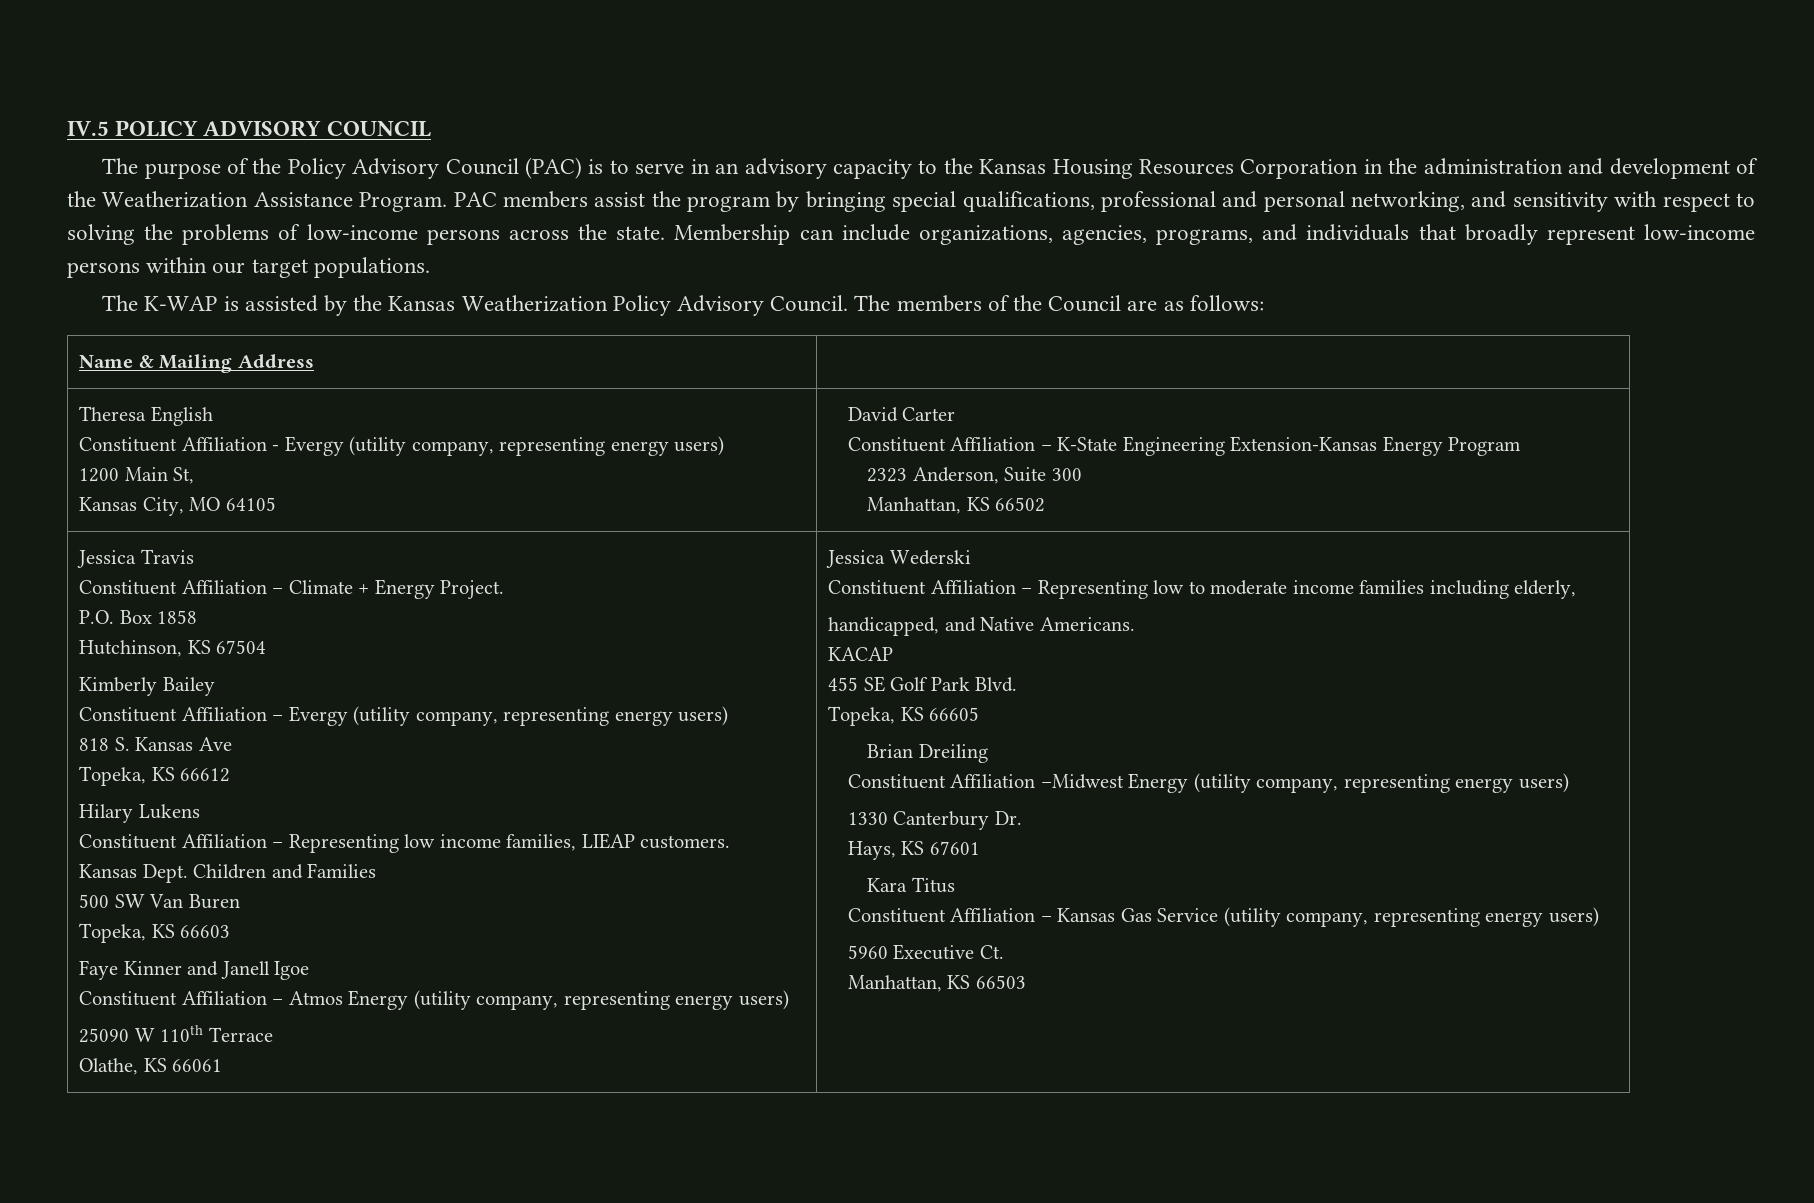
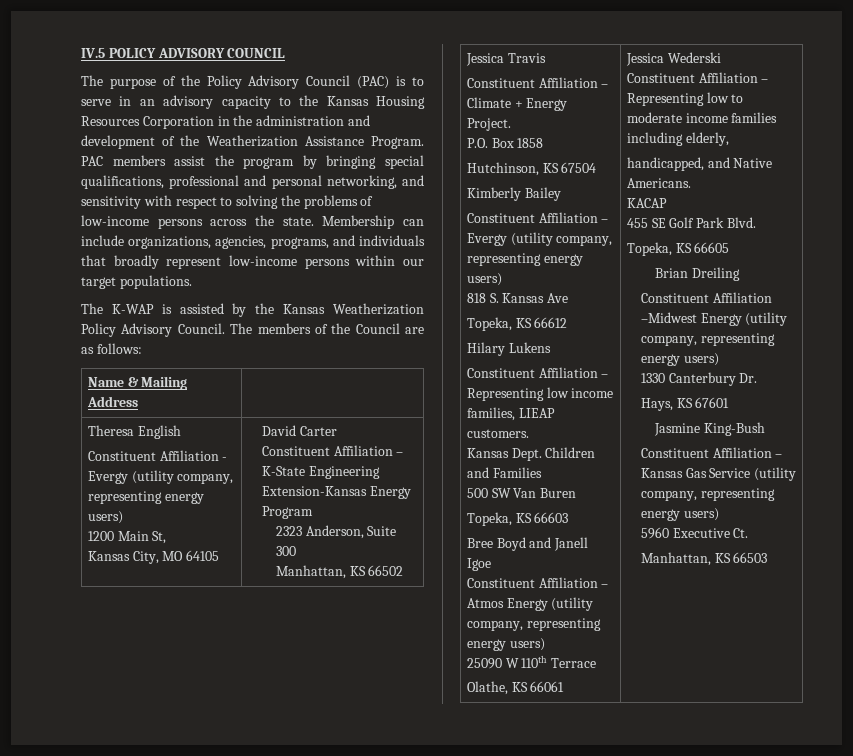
[79,960,182,980] Faye Kinner -> [466,537,526,551] Bree Boyd
[866,877,955,893] Kara Titus -> [653,422,765,436] Jasmine King-Bush

